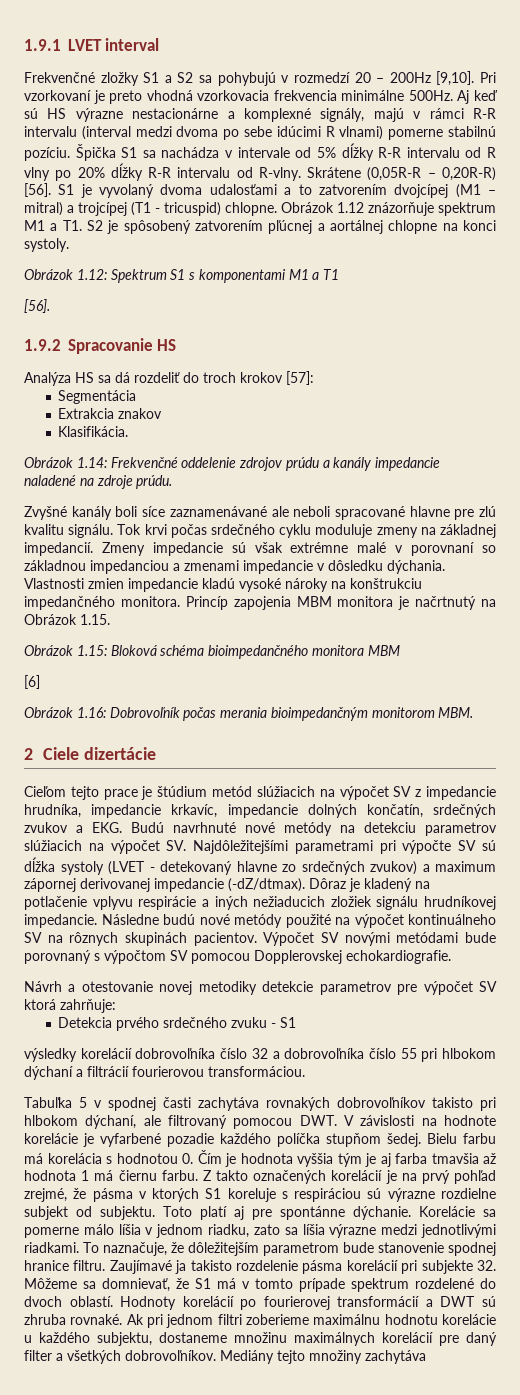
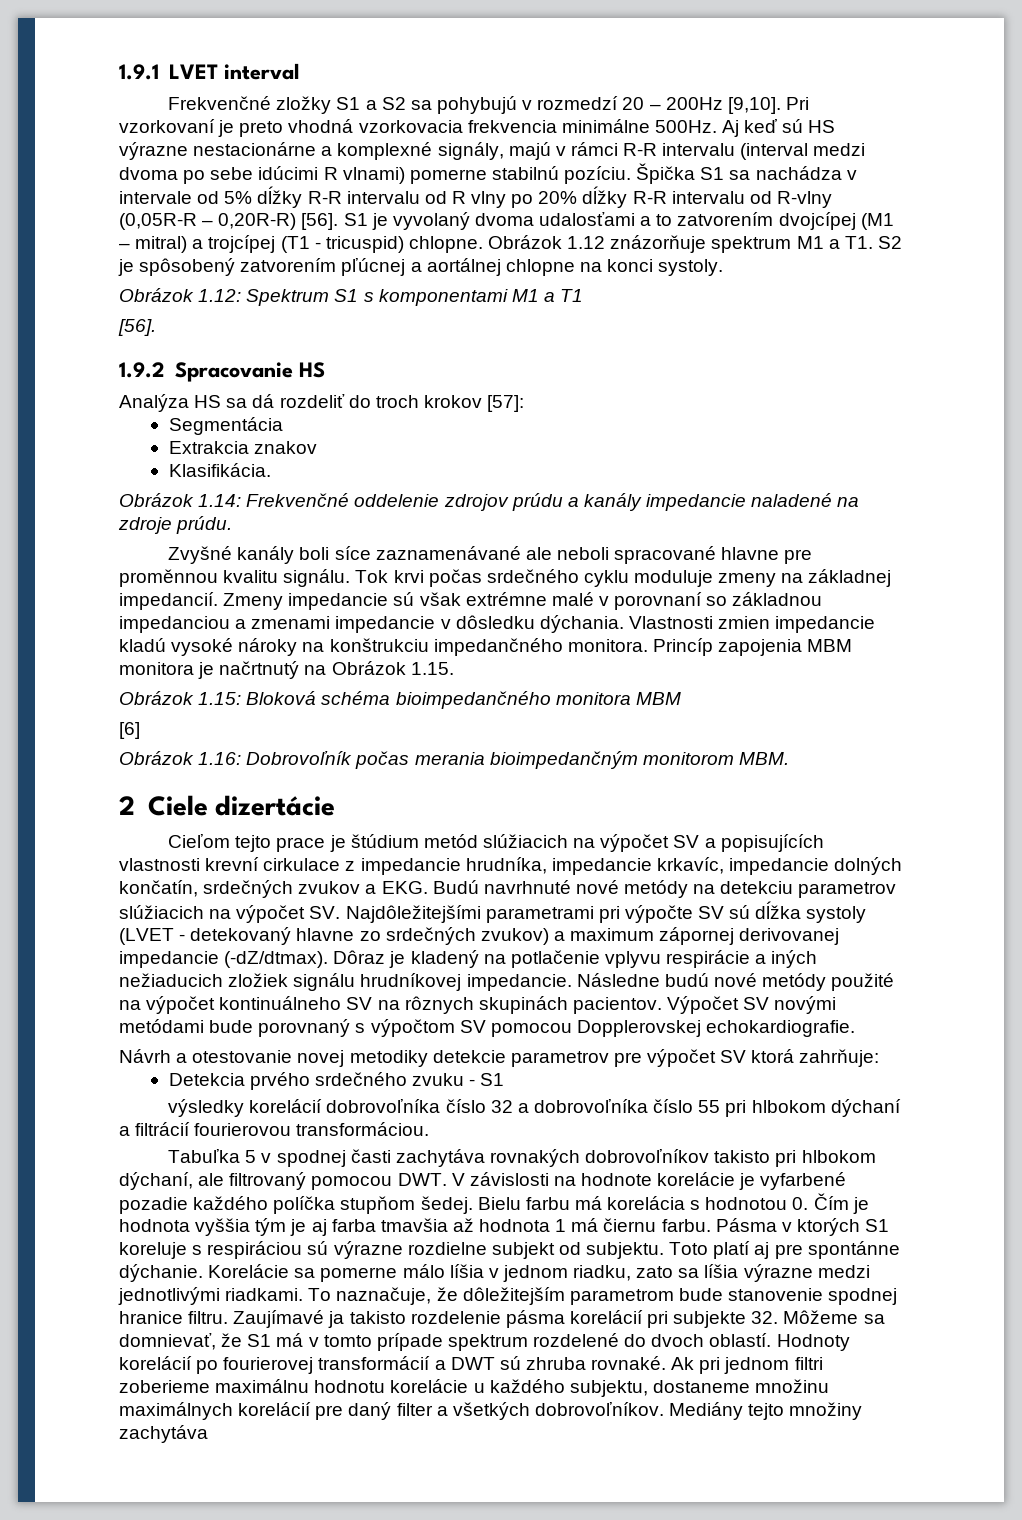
[258,167,362,181] R-vlny. Skrátene -> [776,191,832,208] R-vlny
[478,506,496,517] zlú -> [119,569,218,587] proměnnou
(412, 791) none -> [704,834,824,852] [119,857,341,871] a popisujících vlastnosti krevní cirkulace
[202,1170,497,1184] [24,1188,133,1202] Z takto označených korelácií je na prvý pohľad zrejmé, že pásma -> [715,1218,777,1232] Pásma

